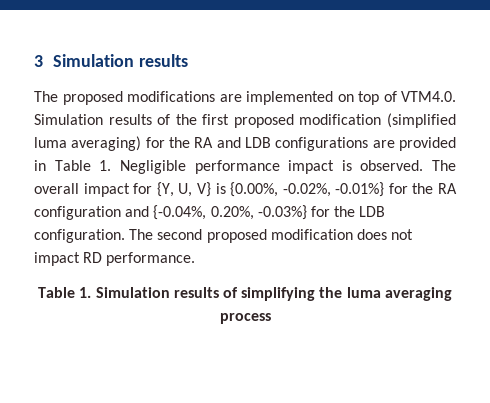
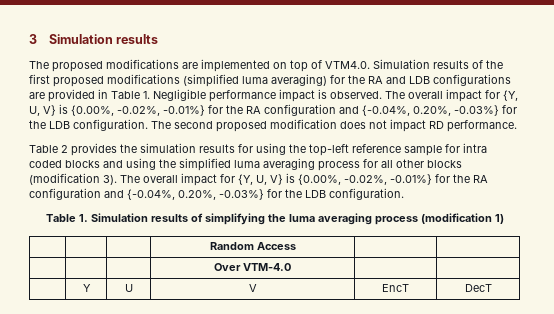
[299,114,382,125] modification -> [107,74,180,84] modifications
(196, 259) none -> [29,143,487,156] [29,158,462,171] [29,173,488,186] [29,188,404,200] // Table 2 provides the simulation results for using the top-left reference sample for intra coded blocks and using the simplified luma averaging process for all other blocks (modification 3). The overall impact for {Y, U, V} is {0.00%, -0.02%, -0.01%} for the RA configuration and {-0.04%, 0.20%, -0.03%} for the LDB configuration.
(271, 318) none -> [420,213,504,224] [209,242,296,250] [213,263,291,271] [82,284,91,292] [124,284,133,292] [248,284,257,292] [382,284,409,292] [464,284,492,292] (modification 1) // | | | Random Access | | // | | | Over VTM-4.0 | | // | Y | U | V | EncT | DecT

